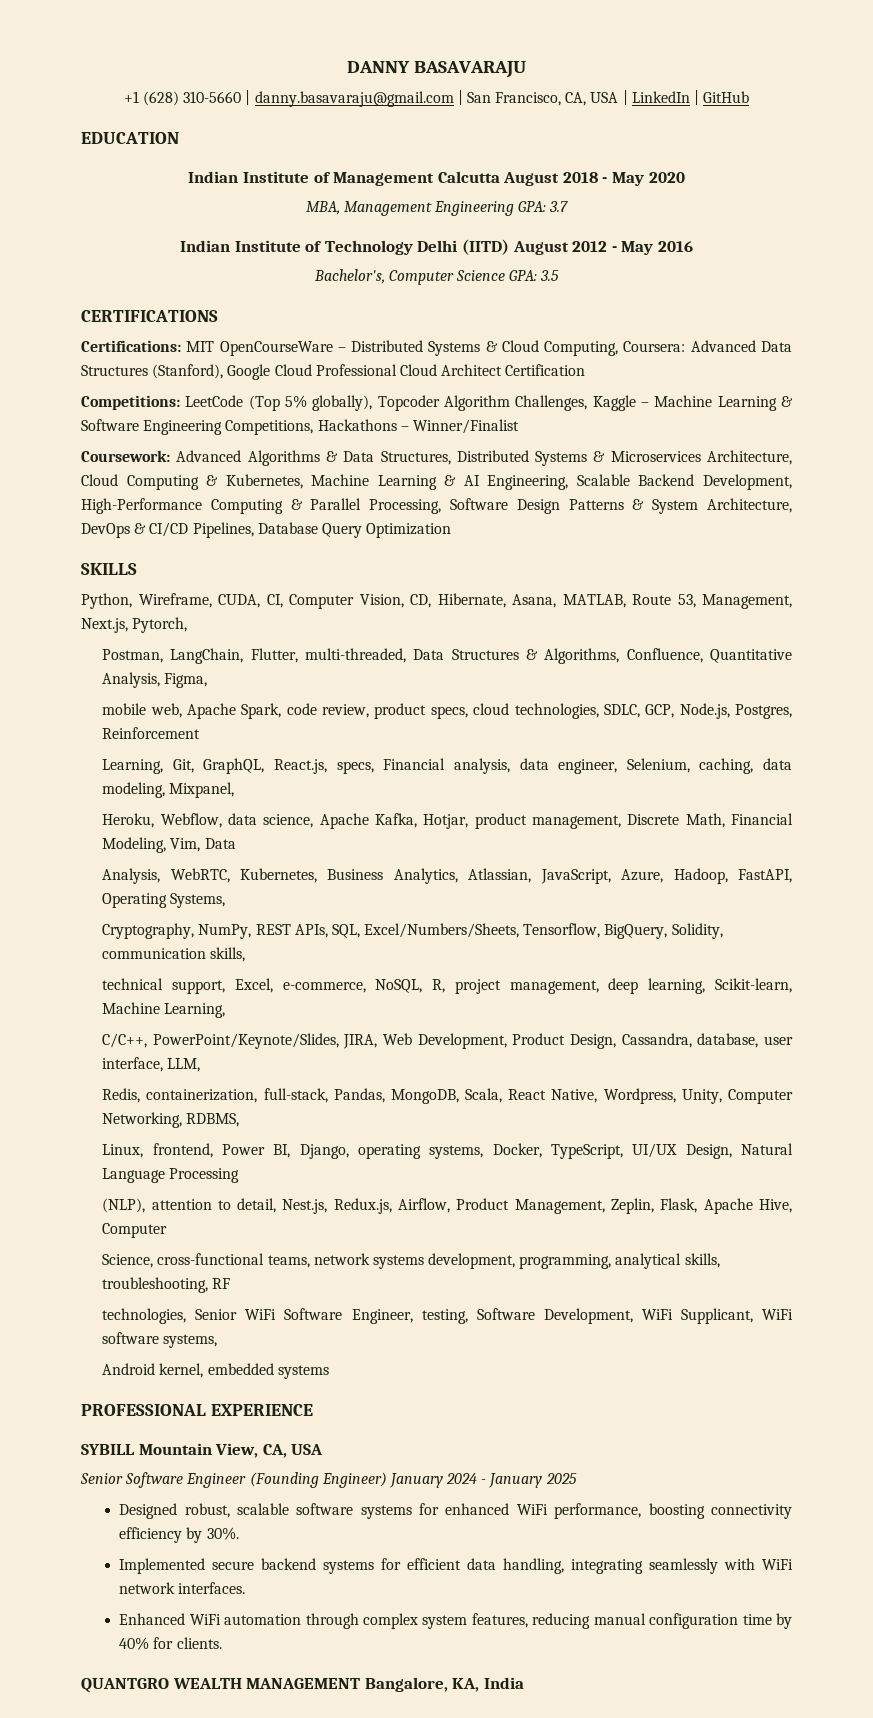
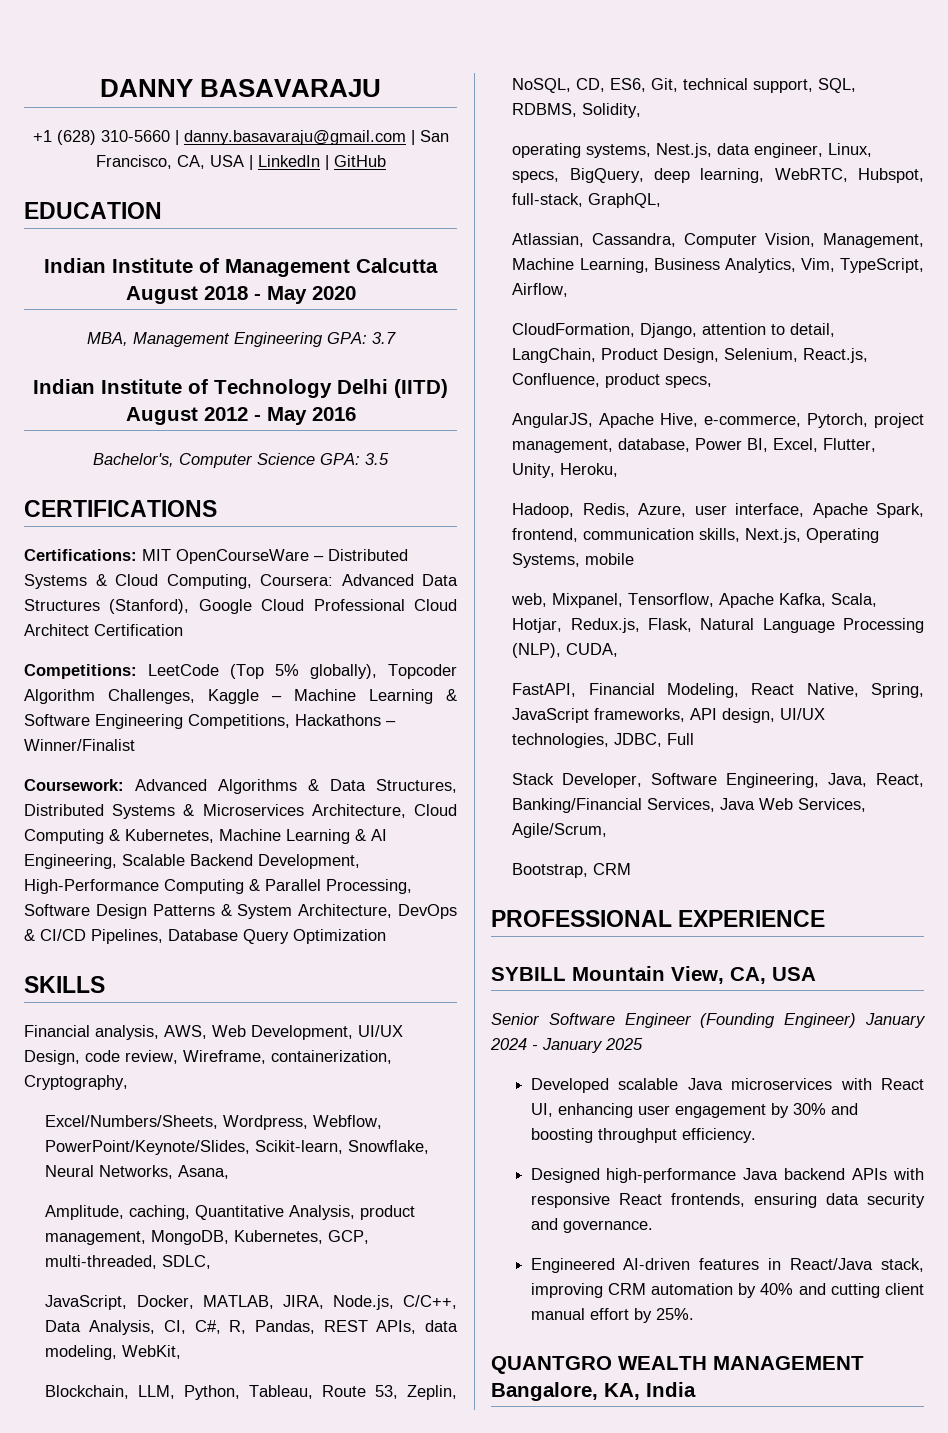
[81,593,792,609] [81,617,188,633] [102,648,792,664] [102,672,208,688] [102,703,792,719] [102,727,201,739] [102,758,792,774] [102,782,235,798] [102,813,793,829] [102,837,236,853] [102,868,793,884] [102,893,226,908] [102,923,723,939] [102,947,246,962] [102,978,793,994] [102,1002,226,1018] [102,1033,793,1049] [102,1057,201,1072] [102,1088,793,1104] [102,1112,240,1128] [102,1143,793,1159] [102,1168,240,1183] [102,1198,793,1214] [102,1223,168,1238] [102,1253,720,1269] [102,1277,231,1293] [102,1308,793,1324] [102,1332,218,1348] [102,1363,329,1379] Python, Wireframe, CUDA, CI, Computer Vision, CD, Hibernate, Asana, MATLAB, Route 53, Management, Next.js, Pytorch, // Postman, LangChain, Flutter, multi-threaded, Data Structures & Algorithms, Confluence, Quantitative Analysis, Figma, // mobile web, Apache Spark, code review, product specs, cloud technologies, SDLC, GCP, Node.js, Postgres, Reinforcement // Learning, Git, GraphQL, React.js, specs, Financial analysis, data engineer, Selenium, caching, data modeling, Mixpanel, // Heroku, Webflow, data science, Apache Kafka, Hotjar, product management, Discrete Math, Financial Modeling, Vim, Data // Analysis, WebRTC, Kubernetes, Business Analytics, Atlassian, JavaScript, Azure, Hadoop, FastAPI, Operating Systems, // Cryptography, NumPy, REST APIs, SQL, Excel/Numbers/Sheets, Tensorflow, BigQuery, Solidity, communication skills, // technical support, Excel, e-commerce, NoSQL, R, project management, deep learning, Scikit-learn, Machine Learning, // C/C++, PowerPoint/Keynote/Slides, JIRA, Web Development, Product Design, Cassandra, database, user interface, LLM, // Redis, containerization, full-stack, Pandas, MongoDB, Scala, React Native, Wordpress, Unity, Computer Networking, RDBMS, // Linux, frontend, Power BI, Django, operating systems, Docker, TypeScript, UI/UX Design, Natural Language Processing // (NLP), attention to detail, Nest.js, Redux.js, Airflow, Product Management, Zeplin, Flask, Apache Hive, Computer // Science, cross-functional teams, network systems development, programming, analytical skills, troubleshooting, RF // technologies, Senior WiFi Software Engineer, testing, Software Development, WiFi Supplicant, WiFi software systems, // Android kernel, embedded systems -> [24,1025,403,1040] [24,1050,392,1065] [24,1075,128,1090] [45,1115,383,1130] [45,1140,430,1155] [45,1165,230,1179] [45,1205,416,1220] [45,1230,370,1245] [45,1255,212,1269] [45,1295,457,1310] [45,1320,458,1335] [45,1345,182,1360] [45,1385,458,1400] [512,78,857,93] [512,103,642,118] [512,143,873,158] [512,168,924,183] [512,193,662,208] [512,233,924,248] [512,258,924,273] [512,283,569,297] [512,323,836,338] [512,348,869,363] [512,373,713,388] [512,413,924,428] [512,438,877,453] [512,463,619,478] [512,503,924,518] [512,528,880,543] [512,553,635,568] [511,593,878,608] [512,618,924,633] [512,643,619,658] [512,683,924,698] [512,708,826,723] [512,733,695,748] [512,773,924,788] [512,798,867,813] [512,823,608,838] [512,863,632,878] Financial analysis, AWS, Web Development, UI/UX Design, code review, Wireframe, containerization, Cryptography, // Excel/Numbers/Sheets, Wordpress, Webflow, PowerPoint/Keynote/Slides, Scikit-learn, Snowflake, Neural Networks, Asana, // Amplitude, caching, Quantitative Analysis, product management, MongoDB, Kubernetes, GCP, multi-threaded, SDLC, // JavaScript, Docker, MATLAB, JIRA, Node.js, C/C++, Data Analysis, CI, C#, R, Pandas, REST APIs, data modeling, WebKit, // Blockchain, LLM, Python, Tableau, Route 53, Zeplin, NoSQL, CD, ES6, Git, technical support, SQL, RDBMS, Solidity, // operating systems, Nest.js, data engineer, Linux, specs, BigQuery, deep learning, WebRTC, Hubspot, full-stack, GraphQL, // Atlassian, Cassandra, Computer Vision, Management, Machine Learning, Business Analytics, Vim, TypeScript, Airflow, // CloudFormation, Django, attention to detail, LangChain, Product Design, Selenium, React.js, Confluence, product specs, // AngularJS, Apache Hive, e-commerce, Pytorch, project management, database, Power BI, Excel, Flutter, Unity, Heroku, // Hadoop, Redis, Azure, user interface, Apache Spark, frontend, communication skills, Next.js, Operating Systems, mobile // web, Mixpanel, Tensorflow, Apache Kafka, Scala, Hotjar, Redux.js, Flask, Natural Language Processing (NLP), CUDA, // FastAPI, Financial Modeling, React Native, Spring, JavaScript frameworks, API design, UI/UX technologies, JDBC, Full // Stack Developer, Software Engineering, Java, React, Banking/Financial Services, Java Web Services, Agile/Scrum, // Bootstrap, CRM
[119,1503,792,1519] [119,1527,239,1543] [119,1558,793,1574] [119,1582,246,1594] [119,1613,792,1629] [119,1637,222,1650] Designed robust, scalable software systems for enhanced WiFi performance, boosting connectivity efficiency by 30%. // Implemented secure backend systems for efficient data handling, integrating seamlessly with WiFi network interfaces. // Enhanced WiFi automation through complex system features, reducing manual configuration time by 40% for clients. -> [530,1078,924,1093] [530,1103,858,1118] [530,1128,756,1143] [530,1168,924,1183] [530,1193,925,1208] [530,1218,653,1233] [530,1258,924,1273] [530,1283,925,1298] [530,1308,694,1323] Developed scalable Java microservices with React UI, enhancing user engagement by 30% and boosting throughput efficiency. // Designed high-performance Java backend APIs with responsive React frontends, ensuring data security and governance. // Engineered AI-driven features in React/Java stack, improving CRM automation by 40% and cutting client manual effort by 25%.

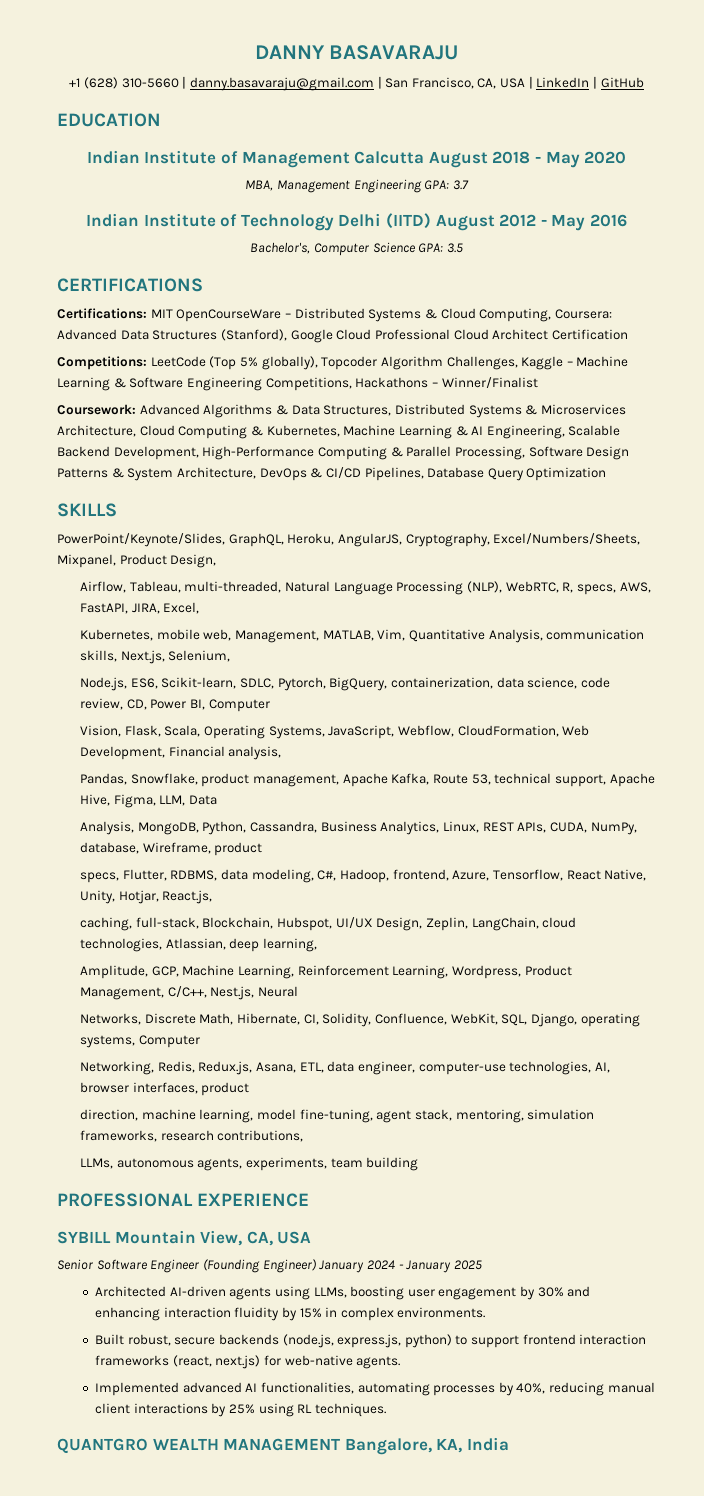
[24,1025,403,1040] [24,1050,392,1065] [24,1075,128,1090] [45,1115,383,1130] [45,1140,430,1155] [45,1165,230,1179] [45,1205,416,1220] [45,1230,370,1245] [45,1255,212,1269] [45,1295,457,1310] [45,1320,458,1335] [45,1345,182,1360] [45,1385,458,1400] [512,78,857,93] [512,103,642,118] [512,143,873,158] [512,168,924,183] [512,193,662,208] [512,233,924,248] [512,258,924,273] [512,283,569,297] [512,323,836,338] [512,348,869,363] [512,373,713,388] [512,413,924,428] [512,438,877,453] [512,463,619,478] [512,503,924,518] [512,528,880,543] [512,553,635,568] [511,593,878,608] [512,618,924,633] [512,643,619,658] [512,683,924,698] [512,708,826,723] [512,733,695,748] [512,773,924,788] [512,798,867,813] [512,823,608,838] [512,863,632,878] Financial analysis, AWS, Web Development, UI/UX Design, code review, Wireframe, containerization, Cryptography, // Excel/Numbers/Sheets, Wordpress, Webflow, PowerPoint/Keynote/Slides, Scikit-learn, Snowflake, Neural Networks, Asana, // Amplitude, caching, Quantitative Analysis, product management, MongoDB, Kubernetes, GCP, multi-threaded, SDLC, // JavaScript, Docker, MATLAB, JIRA, Node.js, C/C++, Data Analysis, CI, C#, R, Pandas, REST APIs, data modeling, WebKit, // Blockchain, LLM, Python, Tableau, Route 53, Zeplin, NoSQL, CD, ES6, Git, technical support, SQL, RDBMS, Solidity, // operating systems, Nest.js, data engineer, Linux, specs, BigQuery, deep learning, WebRTC, Hubspot, full-stack, GraphQL, // Atlassian, Cassandra, Computer Vision, Management, Machine Learning, Business Analytics, Vim, TypeScript, Airflow, // CloudFormation, Django, attention to detail, LangChain, Product Design, Selenium, React.js, Confluence, product specs, // AngularJS, Apache Hive, e-commerce, Pytorch, project management, database, Power BI, Excel, Flutter, Unity, Heroku, // Hadoop, Redis, Azure, user interface, Apache Spark, frontend, communication skills, Next.js, Operating Systems, mobile // web, Mixpanel, Tensorflow, Apache Kafka, Scala, Hotjar, Redux.js, Flask, Natural Language Processing (NLP), CUDA, // FastAPI, Financial Modeling, React Native, Spring, JavaScript frameworks, API design, UI/UX technologies, JDBC, Full // Stack Developer, Software Engineering, Java, React, Banking/Financial Services, Java Web Services, Agile/Scrum, // Bootstrap, CRM -> [57,533,641,547] [57,554,217,568] [80,581,651,595] [80,602,200,614] [80,629,645,643] [80,650,231,664] [80,677,610,691] [80,698,270,712] [80,725,590,739] [80,746,282,760] [80,773,655,787] [80,794,218,808] [80,821,637,835] [80,842,263,856] [80,869,647,883] [80,890,213,904] [80,917,577,931] [80,938,318,952] [80,965,572,979] [80,986,299,1000] [80,1013,640,1027] [80,1035,200,1048] [80,1061,610,1075] [80,1082,250,1096] [80,1109,595,1123] [80,1130,304,1142] [80,1157,419,1171] PowerPoint/Keynote/Slides, GraphQL, Heroku, AngularJS, Cryptography, Excel/Numbers/Sheets, Mixpanel, Product Design, // Airflow, Tableau, multi-threaded, Natural Language Processing (NLP), WebRTC, R, specs, AWS, FastAPI, JIRA, Excel, // Kubernetes, mobile web, Management, MATLAB, Vim, Quantitative Analysis, communication skills, Next.js, Selenium, // Node.js, ES6, Scikit-learn, SDLC, Pytorch, BigQuery, containerization, data science, code review, CD, Power BI, Computer // Vision, Flask, Scala, Operating Systems, JavaScript, Webflow, CloudFormation, Web Development, Financial analysis, // Pandas, Snowflake, product management, Apache Kafka, Route 53, technical support, Apache Hive, Figma, LLM, Data // Analysis, MongoDB, Python, Cassandra, Business Analytics, Linux, REST APIs, CUDA, NumPy, database, Wireframe, product // specs, Flutter, RDBMS, data modeling, C#, Hadoop, frontend, Azure, Tensorflow, React Native, Unity, Hotjar, React.js, // caching, full-stack, Blockchain, Hubspot, UI/UX Design, Zeplin, LangChain, cloud technologies, Atlassian, deep learning, // Amplitude, GCP, Machine Learning, Reinforcement Learning, Wordpress, Product Management, C/C++, Nest.js, Neural // Networks, Discrete Math, Hibernate, CI, Solidity, Confluence, WebKit, SQL, Django, operating systems, Computer // Networking, Redis, Redux.js, Asana, ETL, data engineer, computer-use technologies, AI, browser interfaces, product // direction, machine learning, model fine-tuning, agent stack, mentoring, simulation frameworks, research contributions, // LLMs, autonomous agents, experiments, team building
[530,1078,924,1093] [530,1103,633,1118] Developed scalable Java microservices with React UI, enhancing -> [94,1286,405,1300] Architected AI-driven agents using LLMs, boosting
[530,1128,756,1143] [530,1168,924,1183] [530,1193,925,1208] [530,1218,653,1233] [530,1258,924,1273] [530,1283,925,1298] [530,1308,694,1323] boosting throughput efficiency. // Designed high-performance Java backend APIs with responsive React frontends, ensuring data security and governance. // Engineered AI-driven features in React/Java stack, improving CRM automation by 40% and cutting client manual effort by 25%. -> [94,1307,486,1321] [94,1334,647,1348] [94,1355,401,1369] [94,1382,655,1396] [94,1403,386,1417] enhancing interaction fluidity by 15% in complex environments. // Built robust, secure backends (node.js, express.js, python) to support frontend interaction frameworks (react, next.js) for web-native agents. // Implemented advanced AI functionalities, automating processes by 40%, reducing manual client interactions by 25% using RL techniques.

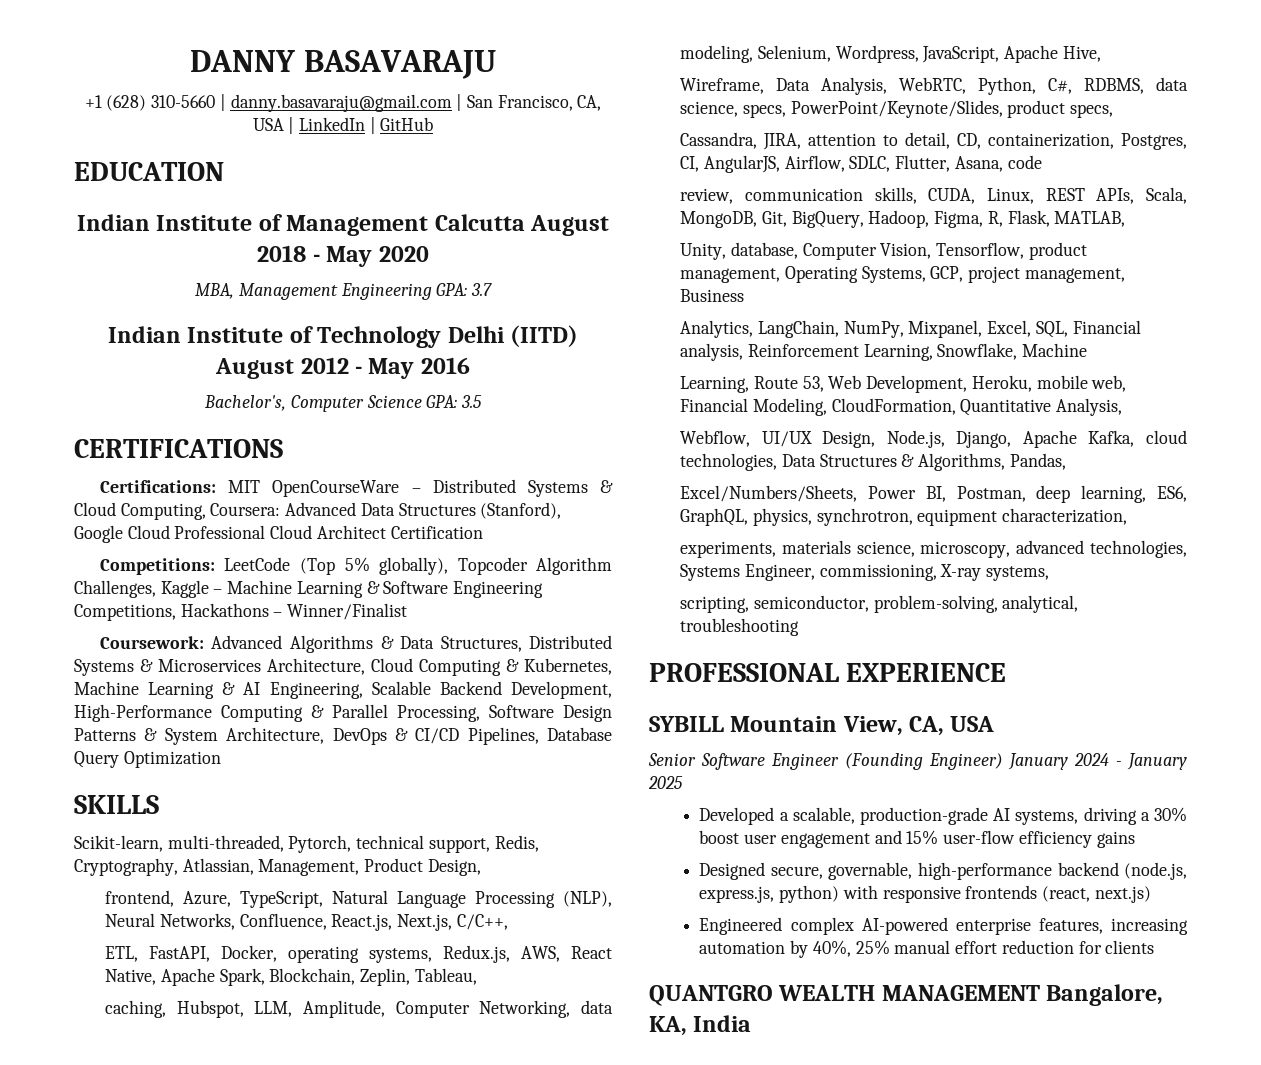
[57,533,641,547] [57,554,116,568] PowerPoint/Keynote/Slides, GraphQL, Heroku, AngularJS, Cryptography, Excel/Numbers/Sheets, Mixpanel, -> [74,835,539,853] [74,858,360,876] Scikit-learn, multi-threaded, Pytorch, technical support, Redis, Cryptography, Atlassian, Management,
[80,581,282,593] Airflow, Tableau, multi-threaded, -> [105,890,324,908] frontend, Azure, TypeScript,
[505,581,651,595] [80,602,200,614] [80,629,645,643] [80,650,231,664] [80,677,610,691] [80,698,270,712] [80,725,590,739] [80,746,282,760] [80,773,655,787] [80,794,218,808] [80,821,637,835] [80,842,263,856] [80,869,647,883] [80,890,213,904] [80,917,577,931] [80,938,318,952] [80,965,572,979] [80,986,299,1000] [80,1013,640,1027] [80,1035,200,1048] [80,1061,610,1075] [80,1082,250,1096] [80,1109,595,1123] [80,1130,304,1142] [80,1157,419,1171] WebRTC, R, specs, AWS, FastAPI, JIRA, Excel, // Kubernetes, mobile web, Management, MATLAB, Vim, Quantitative Analysis, communication skills, Next.js, Selenium, // Node.js, ES6, Scikit-learn, SDLC, Pytorch, BigQuery, containerization, data science, code review, CD, Power BI, Computer // Vision, Flask, Scala, Operating Systems, JavaScript, Webflow, CloudFormation, Web Development, Financial analysis, // Pandas, Snowflake, product management, Apache Kafka, Route 53, technical support, Apache Hive, Figma, LLM, Data // Analysis, MongoDB, Python, Cassandra, Business Analytics, Linux, REST APIs, CUDA, NumPy, database, Wireframe, product // specs, Flutter, RDBMS, data modeling, C#, Hadoop, frontend, Azure, Tensorflow, React Native, Unity, Hotjar, React.js, // caching, full-stack, Blockchain, Hubspot, UI/UX Design, Zeplin, LangChain, cloud technologies, Atlassian, deep learning, // Amplitude, GCP, Machine Learning, Reinforcement Learning, Wordpress, Product Management, C/C++, Nest.js, Neural // Networks, Discrete Math, Hibernate, CI, Solidity, Confluence, WebKit, SQL, Django, operating systems, Computer // Networking, Redis, Redux.js, Asana, ETL, data engineer, computer-use technologies, AI, browser interfaces, product // direction, machine learning, model fine-tuning, agent stack, mentoring, simulation frameworks, research contributions, // LLMs, autonomous agents, experiments, team building -> [105,913,508,931] [105,945,612,963] [105,968,477,986] [105,1000,613,1018] [680,45,1101,63] [680,77,1188,95] [680,100,1114,118] [680,132,1187,150] [680,155,1042,173] [680,187,1187,204] [680,210,1126,228] [680,242,1087,260] [680,266,1125,283] [680,289,745,302] [680,320,1141,338] [680,343,1088,361] [680,375,1127,393] [680,398,1123,416] [680,430,1187,448] [680,453,1066,471] [680,485,1187,503] [680,508,1128,526] [680,540,1187,558] [680,564,1050,581] [680,595,1079,613] [680,618,800,636] Neural Networks, Confluence, React.js, Next.js, C/C++, // ETL, FastAPI, Docker, operating systems, Redux.js, AWS, React Native, Apache Spark, Blockchain, Zeplin, Tableau, // caching, Hubspot, LLM, Amplitude, Computer Networking, data modeling, Selenium, Wordpress, JavaScript, Apache Hive, // Wireframe, Data Analysis, WebRTC, Python, C#, RDBMS, data science, specs, PowerPoint/Keynote/Slides, product specs, // Cassandra, JIRA, attention to detail, CD, containerization, Postgres, CI, AngularJS, Airflow, SDLC, Flutter, Asana, code // review, communication skills, CUDA, Linux, REST APIs, Scala, MongoDB, Git, BigQuery, Hadoop, Figma, R, Flask, MATLAB, // Unity, database, Computer Vision, Tensorflow, product management, Operating Systems, GCP, project management, Business // Analytics, LangChain, NumPy, Mixpanel, Excel, SQL, Financial analysis, Reinforcement Learning, Snowflake, Machine // Learning, Route 53, Web Development, Heroku, mobile web, Financial Modeling, CloudFormation, Quantitative Analysis, // Webflow, UI/UX Design, Node.js, Django, Apache Kafka, cloud technologies, Data Structures & Algorithms, Pandas, // Excel/Numbers/Sheets, Power BI, Postman, deep learning, ES6, GraphQL, physics, synchrotron, equipment characterization, // experiments, materials science, microscopy, advanced technologies, Systems Engineer, commissioning, X-ray systems, // scripting, semiconductor, problem-solving, analytical, troubleshooting
[94,1286,591,1300] [94,1307,486,1321] [94,1334,647,1348] [94,1355,401,1369] [94,1382,655,1396] [94,1403,386,1417] Architected AI-driven agents using LLMs, boosting user engagement by 30% and enhancing interaction fluidity by 15% in complex environments. // Built robust, secure backends (node.js, express.js, python) to support frontend interaction frameworks (react, next.js) for web-native agents. // Implemented advanced AI functionalities, automating processes by 40%, reducing manual client interactions by 25% using RL techniques. -> [699,807,1187,825] [699,830,1135,848] [699,862,1187,880] [699,885,1151,903] [699,917,1188,935] [699,940,1155,958] Developed a scalable, production-grade AI systems, driving a 30% boost user engagement and 15% user-flow efficiency gains // Designed secure, governable, high-performance backend (node.js, express.js, python) with responsive frontends (react, next.js) // Engineered complex AI-powered enterprise features, increasing automation by 40%, 25% manual effort reduction for clients

